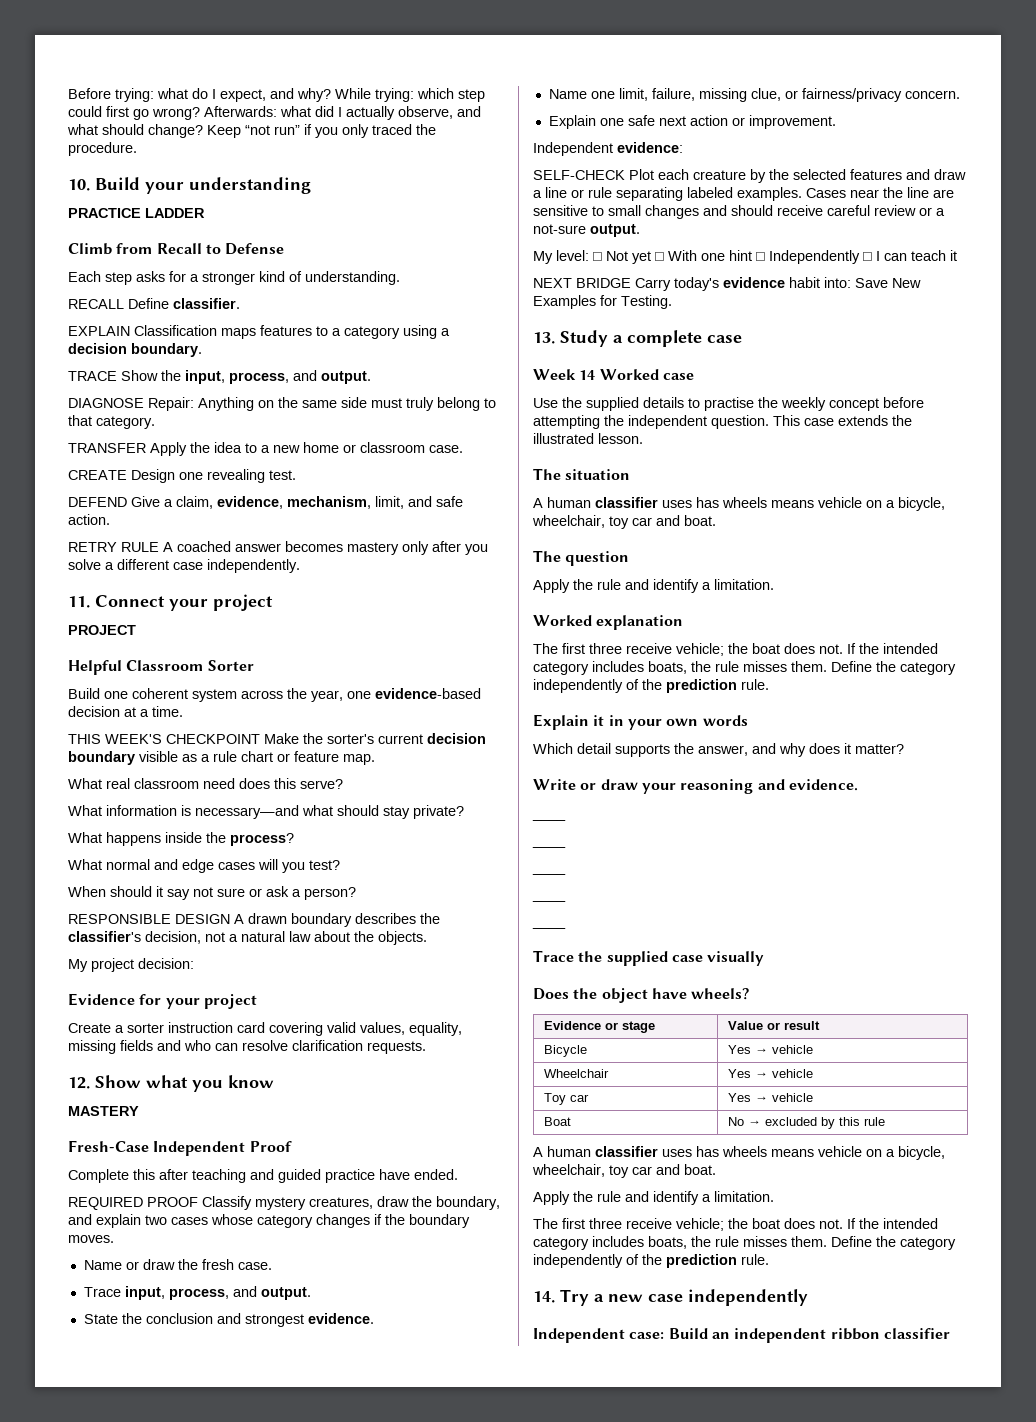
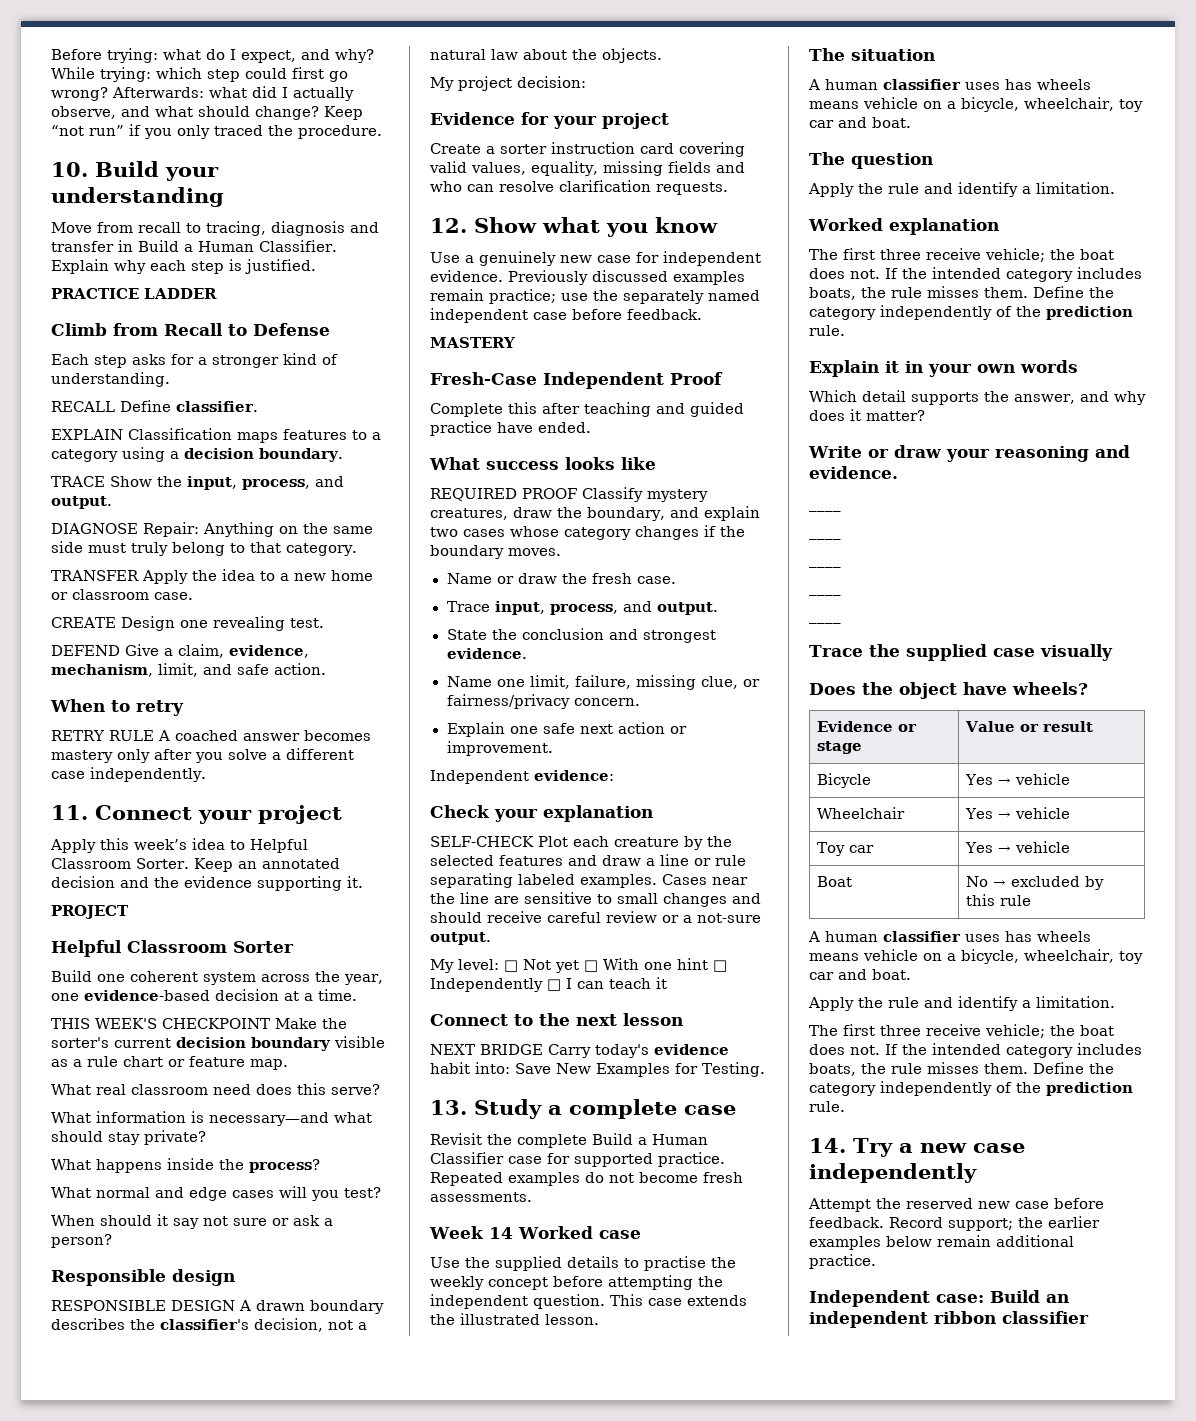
(311, 185) none -> [51,221,379,236] [51,240,337,252] [51,259,316,274] // Move from recall to tracing, diagnosis and transfer in Build a Human Classifier. Explain why each step is justified.
(110, 519) none -> [50,699,184,716] // When to retry
(273, 602) none -> [50,838,308,853] [51,858,340,872] [51,876,363,891] // Apply this week’s idea to Helpful Classroom Sorter. Keep an annotated decision and the evidence supporting it.
(356, 893) none -> [51,1269,235,1286] // Responsible design
(274, 1081) none -> [430,251,761,266] [430,270,745,285] [430,289,760,304] [430,308,702,323] // Use a genuinely new case for independent evidence. Previously discussed examples remain practice; use the separately named independent case before feedback.
(458, 1174) none -> [429,457,656,470] // What success looks like
(683, 147) none -> [430,805,653,822] // Check your explanation
(957, 255) none -> [430,1013,683,1026] // Connect to the next lesson
(742, 339) none -> [430,1133,708,1148] [430,1152,725,1167] [430,1172,743,1186] [430,1192,532,1202] // Revisit the complete Build a Human Classifier case for supported practice. Repeated examples do not become fresh assessments.
(808, 1297) none -> [808,1198,1104,1212] [809,1216,1100,1231] [809,1235,1074,1250] [809,1254,876,1269] // Attempt the reserved new case before feedback. Record support; the earlier examples below remain additional practice.

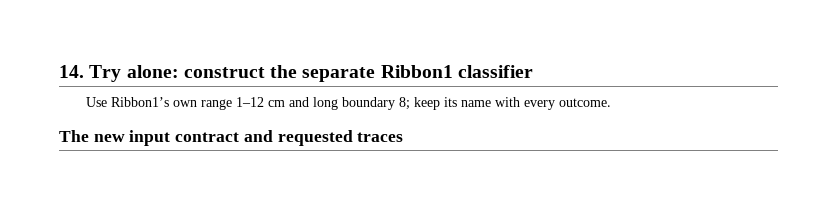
[51,48,374,63] [51,67,348,82] [51,86,354,101] [51,106,363,120] [51,124,382,139] [51,161,219,181] [51,187,224,207] [51,221,379,236] [51,240,337,252] [51,259,316,274] [51,288,217,299] [51,323,330,336] [51,353,338,368] [51,372,170,387] [51,400,258,412] [51,428,381,443] [51,447,343,462] [51,476,344,490] [51,496,112,509] [51,522,373,537] [51,541,357,556] [51,569,373,584] [51,589,193,600] [51,616,324,631] [51,644,309,658] [51,663,326,677] [50,699,184,716] [51,730,371,741] [51,748,354,763] [51,767,206,782] [51,805,342,824] [50,838,308,853] [51,858,340,872] [51,876,363,891] [51,905,129,919] [51,940,294,957] [51,970,383,985] [51,989,357,1001] [51,1018,347,1029] [51,1036,385,1051] [51,1056,288,1070] [51,1083,380,1095] [51,1111,372,1126] [51,1130,206,1145] [51,1158,320,1173] [51,1186,381,1201] [51,1214,333,1229] [51,1234,112,1248] [51,1269,235,1286] [51,1300,384,1314] [51,1318,367,1332] [430,48,662,63] [430,76,586,91] [430,112,669,129] [430,142,745,157] [429,161,745,176] [430,180,728,195] [430,217,718,237] [430,251,761,266] [430,270,745,285] [430,289,760,304] [430,308,702,323] [430,337,515,348] [430,372,723,389] [430,402,744,417] [430,421,591,436] [429,457,656,470] [430,487,708,502] [430,506,760,521] [430,525,745,540] [430,545,561,559] [446,573,676,584] [446,601,718,615] [446,628,716,643] [446,648,527,659] [446,675,760,690] [446,694,640,709] [446,722,687,737] [446,741,553,756] [430,770,614,784] [430,805,653,822] [430,836,732,850] [430,854,746,866] [430,873,748,888] [430,892,761,907] [430,911,761,923] [430,932,491,945] [430,958,727,973] [430,977,667,992] [430,1013,683,1026] [430,1044,729,1058] [430,1062,765,1077] [430,1099,736,1119] [430,1133,708,1148] [430,1152,725,1167] [430,1172,743,1186] [430,1192,532,1202] [429,1226,641,1239] [430,1256,736,1271] [430,1275,723,1290] [430,1294,747,1309] [430,1313,599,1325] [809,48,935,61] [808,79,1091,90] [809,97,1143,112] [809,117,911,128] [809,152,933,169] [808,182,1115,197] [808,218,999,235] [809,248,1114,262] [809,267,1142,282] [809,286,1114,300] [809,305,1133,320] [809,325,845,336] [809,360,1078,377] [809,390,1146,405] [809,409,925,421] [808,445,1130,462] [809,466,898,479] [809,508,841,512] [809,536,841,540] [809,564,841,568] [809,592,841,596] [809,620,841,624] [809,644,1113,661] [809,682,1088,699] [817,721,918,732] [817,741,863,754] [965,721,1094,732] [817,773,872,788] [965,773,1071,785] [817,807,906,819] [965,807,1071,819] [817,842,875,856] [965,841,1071,853] [817,876,853,887] [966,876,1105,890] [966,894,1032,906] [808,931,1091,942] [809,949,1143,964] [809,969,911,980] [808,996,1115,1011] [809,1024,1114,1038] [809,1043,1142,1058] [809,1062,1114,1076] [809,1081,1133,1096] [809,1101,845,1112] [809,1138,1025,1157] [809,1163,977,1183] [808,1198,1104,1212] [809,1216,1100,1231] [809,1235,1074,1250] [809,1254,876,1269] [809,1290,1069,1307] [809,1311,1089,1328] Before trying: what do I expect, and why? While trying: which step could first go wrong? Afterwards: what did I actually observe, and what should change? Keep “not run” if you only traced the procedure. // 10. Build your understanding // Move from recall to tracing, diagnosis and transfer in Build a Human Classifier. Explain why each step is justified. // PRACTICE LADDER // Climb from Recall to Defense // Each step asks for a stronger kind of understanding. // RECALL Define classifier. // EXPLAIN Classification maps features to a category using a decision boundary. // TRACE Show the input, process, and output. // DIAGNOSE Repair: Anything on the same side must truly belong to that category. // TRANSFER Apply the idea to a new home or classroom case. // CREATE Design one revealing test. // DEFEND Give a claim, evidence, mechanism, limit, and safe action. // When to retry // RETRY RULE A coached answer becomes mastery only after you solve a different case independently. // 11. Connect your project // Apply this week’s idea to Helpful Classroom Sorter. Keep an annotated decision and the evidence supporting it. // PROJECT // Helpful Classroom Sorter // Build one coherent system across the year, one evidence-based decision at a time. // THIS WEEK'S CHECKPOINT Make the sorter's current decision boundary visible as a rule chart or feature map. // What real classroom need does this serve? // What information is necessary—and what should stay private? // What happens inside the process? // What normal and edge cases will you test? // When should it say not sure or ask a person? // Responsible design // RESPONSIBLE DESIGN A drawn boundary describes the classifier's decision, not a natural law about the objects. // My project decision: // Evidence for your project // Create a sorter instruction card covering valid values, equality, missing fields and who can resolve clarification requests. // 12. Show what you know // Use a genuinely new case for independent evidence. Previously discussed examples remain practice; use the separately named independent case before feedback. // MASTERY // Fresh-Case Independent Proof // Complete this after teaching and guided practice have ended. // What success looks like // REQUIRED PROOF Classify mystery creatures, draw the boundary, and explain two cases whose category changes if the boundary moves. // Name or draw the fresh case. // Trace input, process, and output. // State the conclusion and strongest evidence. // Name one limit, failure, missing clue, or fairness/privacy concern. // Explain one safe next action or improvement. // Independent evidence: // Check your explanation // SELF-CHECK Plot each creature by the selected features and draw a line or rule separating labeled examples. Cases near the line are sensitive to small changes and should receive careful review or a not-sure output. // My level: □ Not yet □ With one hint □ Independently □ I can teach it // Connect to the next lesson // NEXT BRIDGE Carry today's evidence habit into: Save New Examples for Testing. // 13. Study a complete case // Revisit the complete Build a Human Classifier case for supported practice. Repeated examples do not become fresh assessments. // Week 14 Worked case // Use the supplied details to practise the weekly concept before attempting the independent question. This case extends the illustrated lesson. // The situation // A human classifier uses has wheels means vehicle on a bicycle, wheelchair, toy car and boat. // The question // Apply the rule and identify a limitation. // Worked explanation // The first three receive vehicle; the boat does not. If the intended category includes boats, the rule misses them. Define the category independently of the prediction rule. // Explain it in your own words // Which detail supports the answer, and why does it matter? // Write or draw your reasoning and evidence. // ____ // ____ // ____ // ____ // ____ // Trace the supplied case visually // Does the object have wheels? // Evidence or stage | Value or result // Bicycle | Yes → vehicle // Wheelchair | Yes → vehicle // Toy car | Yes → vehicle // Boat | No → excluded by this rule // A human classifier uses has wheels means vehicle on a bicycle, wheelchair, toy car and boat. // Apply the rule and identify a limitation. // The first three receive vehicle; the boat does not. If the intended category includes boats, the rule misses them. Define the category independently of the prediction rule. // 14. Try a new case independently // Attempt the reserved new case before feedback. Record support; the earlier examples below remain additional practice. // Independent case: Build an independent ribbon classifier -> [59,65,533,82] [85,97,611,110] [59,130,404,146] 14. Try alone: construct the separate Ribbon1 classifier // Use Ribbon1’s own range 1–12 cm and long boundary 8; keep its name with every outcome. // The new input contract and requested traces

